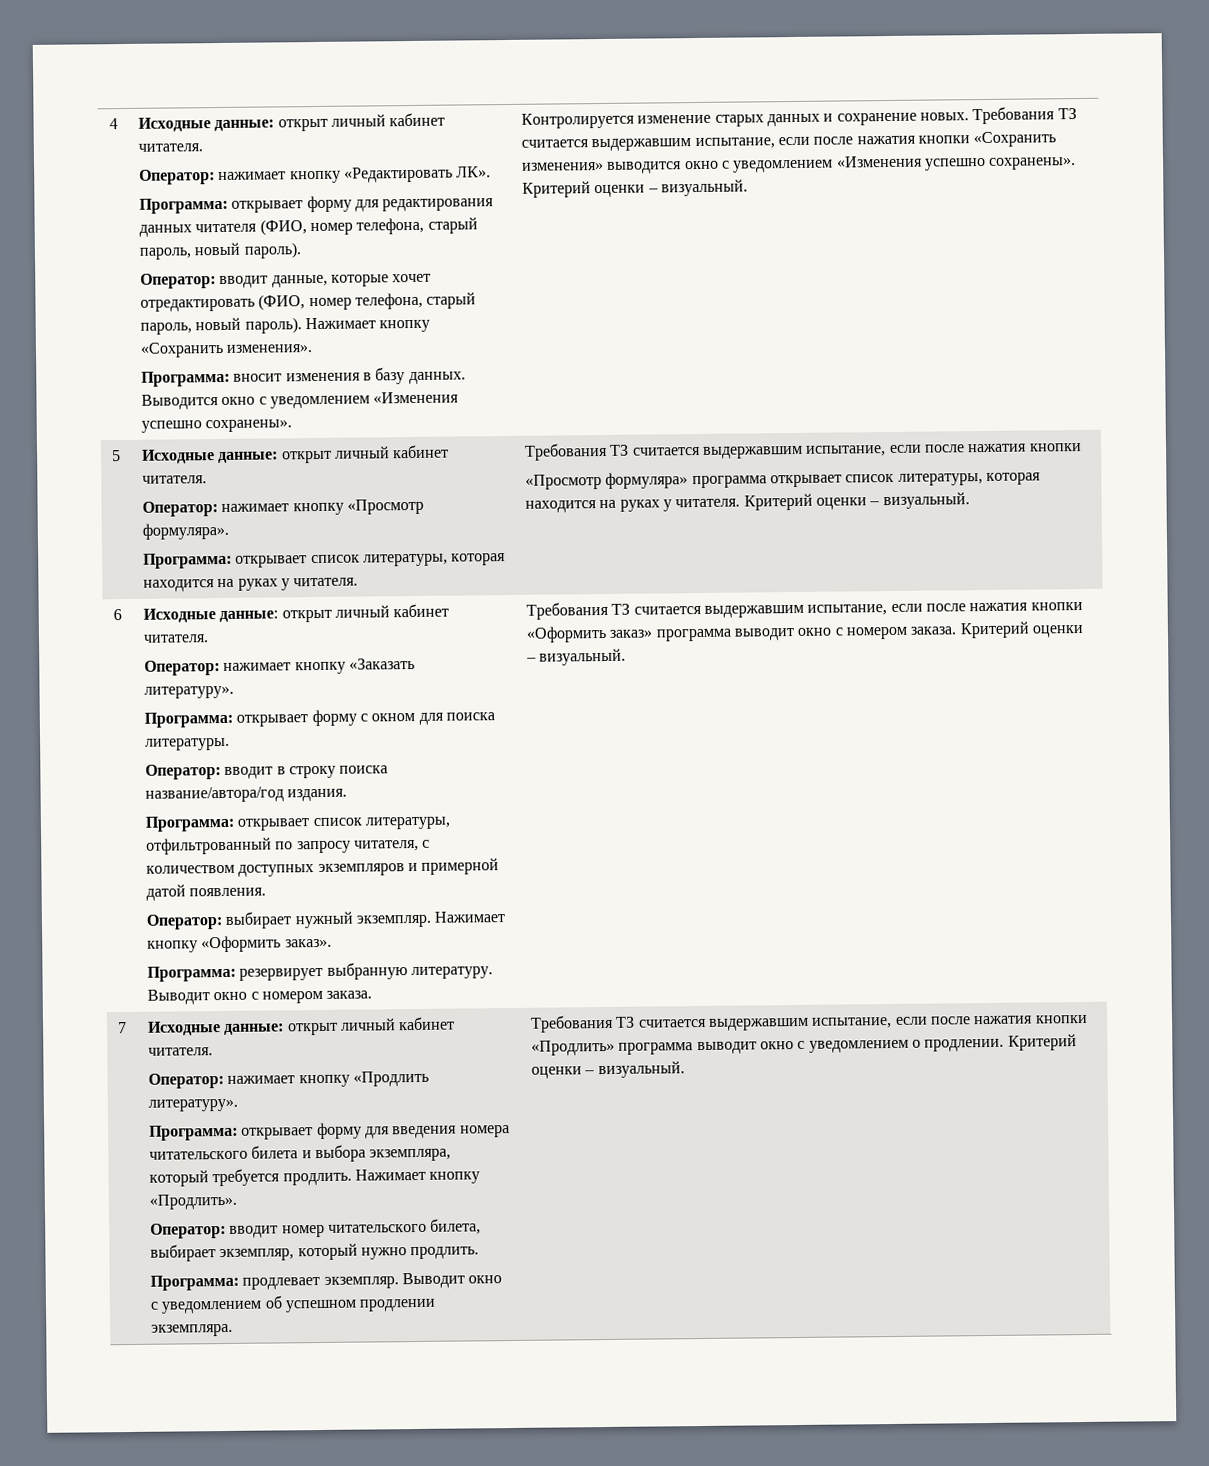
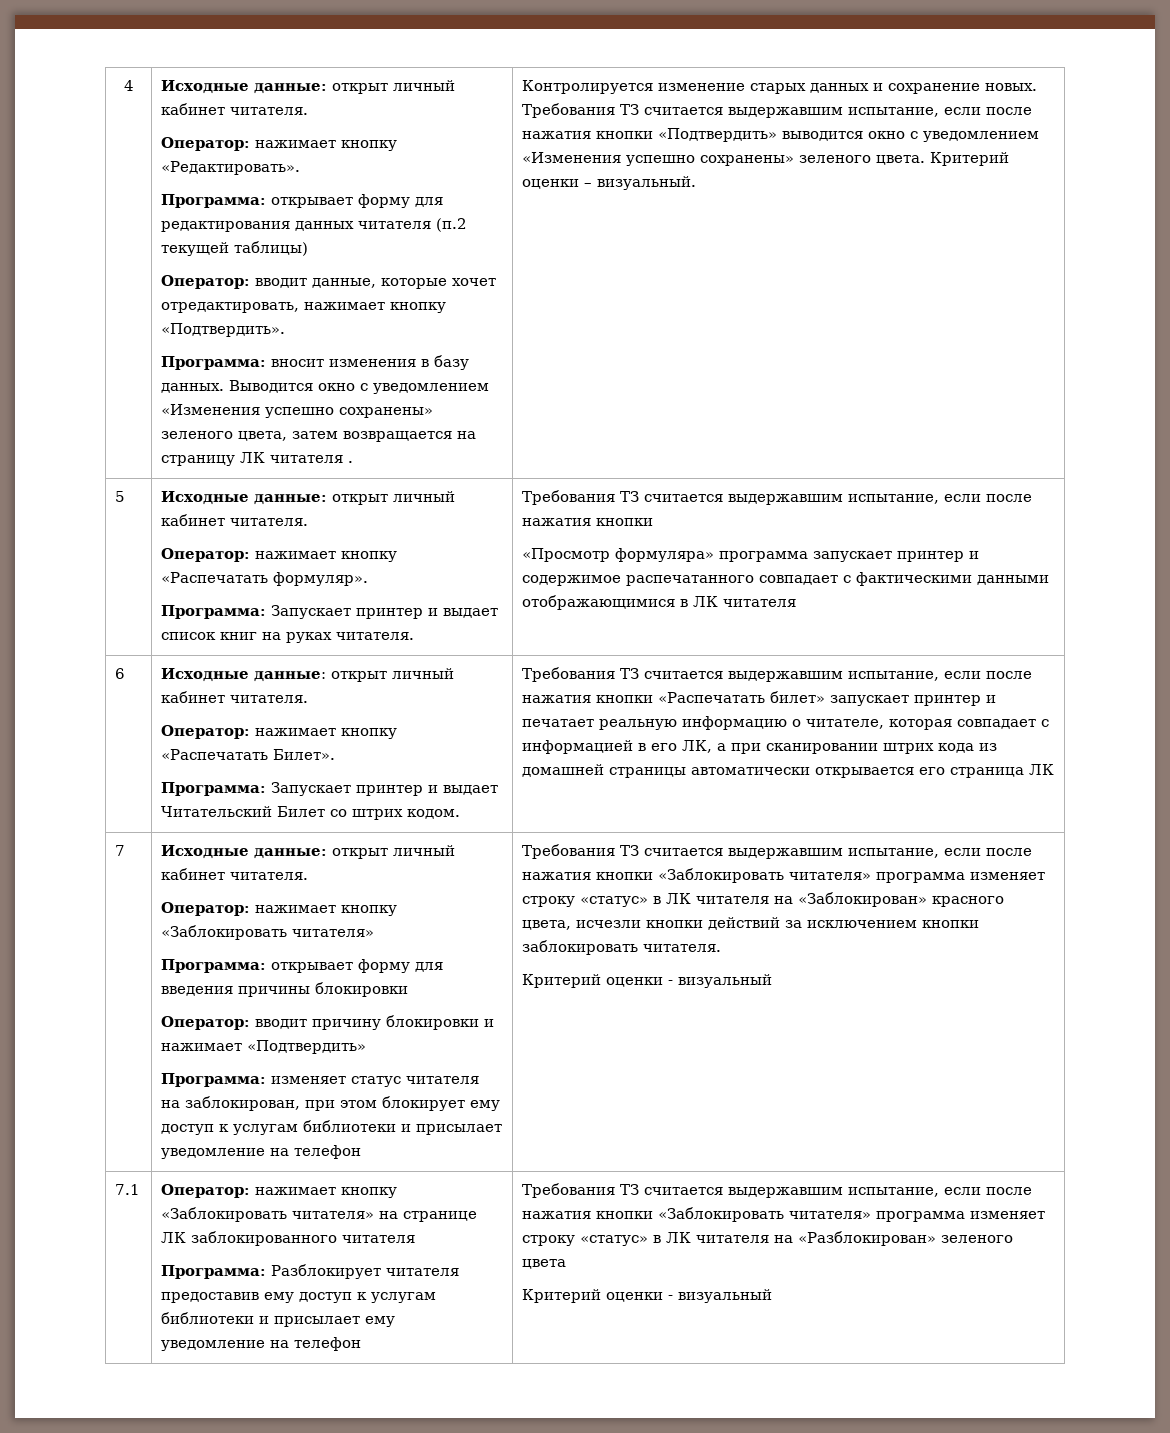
[343,166,492,183] «Редактировать ЛК». -> [161,161,301,175] «Редактировать».
[259,217,478,236] [138,242,302,260] (ФИО, номер телефона, старый пароль, новый пароль). -> [436,218,468,232] [161,241,309,256] (п.2 текущей таблицы)
[139,292,477,312] [139,317,431,335] [139,341,313,358] отредактировать (ФИО, номер телефона, старый пароль, новый пароль). Нажимает кнопку «Сохранить изменения». -> [161,302,447,313] [161,323,286,337] отредактировать, нажимает кнопку «Подтвердить».
[205,419,293,433] сохранены». -> [339,407,434,418] [161,431,477,442] [161,452,354,466] сохранены» зеленого цвета, затем возвращается на страницу ЛК читателя .
[973,131,1057,148] [521,161,604,171] «Сохранить изменения» -> [658,128,778,142] «Подтвердить»
[988,157,1077,170] сохранены». -> [700,155,926,166] сохранены» зеленого цвета.
[346,498,424,515] [141,522,229,540] [142,552,507,569] [142,578,290,592] «Просмотр формуляра». // Программа: открывает список литературы, которая находится на руках у -> [161,572,369,586] [161,605,499,619] [161,632,333,643] «Распечатать формуляр». // Программа: Запускает принтер и выдает список книг на руках
[769,472,1041,488] [524,492,970,513] открывает список литературы, которая находится на руках у читателя. Критерий оценки – визуальный. -> [813,551,980,562] [522,572,1050,586] [522,595,797,610] запускает принтер и содержимое распечатанного совпадает с фактическими данными отображающимися в ЛК читателя
[348,657,415,670] [143,685,234,699] [143,709,495,728] [144,737,230,751] [144,764,389,780] [144,786,348,803] [144,815,450,832] [145,837,431,855] [145,858,500,877] [145,884,267,901] [145,911,506,930] [146,935,332,953] [146,962,493,982] [146,989,373,1005] [525,601,1083,620] [525,621,1084,643] [525,648,627,666] «Заказать литературу». // Программа: открывает форму с окном для поиска литературы. // Оператор: вводит в строку поиска название/автора/год издания. // Программа: открывает список литературы, отфильтрованный по запросу читателя, с количеством доступных экземпляров и примерной датой появления. // Оператор: выбирает нужный экземпляр. Нажимает кнопку «Оформить заказ». // Программа: резервирует выбранную литературу. Выводит окно с номером заказа. | Требования ТЗ считается выдержавшим испытание, если после нажатия кнопки «Оформить заказ» программа выводит окно с номером заказа. Критерий оценки – визуальный. -> [161,749,336,760] [161,782,499,796] [161,806,461,820] [522,667,1033,682] [522,691,997,706] [522,716,1050,730] [522,740,998,754] [522,764,1055,778] «Распечатать Билет». // Программа: Запускает принтер и выдает Читательский Билет со штрих кодом. | Требования ТЗ считается выдержавшим испытание, если после нажатия кнопки «Распечатать билет» запускает принтер и печатает реальную информацию о читателе, которая совпадает с информацией в его ЛК, а при сканировании штрих кода из домашней страницы автоматически открывается его страница ЛК
[352,1070,429,1087] [147,1098,238,1112] «Продлить литературу». -> [161,925,375,940] «Заблокировать читателя»
[459,1125,510,1138] [148,1144,452,1163] [148,1168,481,1187] [148,1193,237,1210] [149,1218,482,1239] [149,1243,480,1262] [149,1272,503,1291] [149,1295,437,1314] [150,1323,233,1337] [529,1014,1088,1033] [530,1034,1077,1056] [530,1061,685,1079] номера читательского билета и выбора экземпляра, который требуется продлить. Нажимает кнопку «Продлить». // Оператор: вводит номер читательского билета, выбирает экземпляр, который нужно продлить. // Программа: продлевает экземпляр. Выводит окно с уведомлением об успешном продлении экземпляра. | Требования ТЗ считается выдержавшим испытание, если после нажатия кнопки «Продлить» программа выводит окно с уведомлением о продлении. Критерий оценки – визуальный. -> [238,982,409,997] [161,1015,495,1030] [161,1040,367,1054] [161,1073,480,1087] [161,1096,501,1111] [161,1120,503,1135] [161,1145,362,1159] [522,844,1033,859] [522,868,1046,883] [522,892,1005,907] [522,917,980,930] [522,940,722,955] [522,974,773,988] [115,1184,141,1195] [161,1184,398,1198] [161,1207,478,1222] [161,1231,416,1246] [161,1264,460,1279] [161,1292,437,1303] [161,1312,396,1327] [161,1337,362,1351] [522,1183,1033,1198] [522,1207,1046,1222] [522,1231,1014,1246] [522,1259,567,1269] [522,1289,773,1303] причины блокировки // Оператор: вводит причину блокировки и нажимает «Подтвердить» // Программа: изменяет статус читателя на заблокирован, при этом блокирует ему доступ к услугам библиотеки и присылает уведомление на телефон | Требования ТЗ считается выдержавшим испытание, если после нажатия кнопки «Заблокировать читателя» программа изменяет строку «статус» в ЛК читателя на «Заблокирован» красного цвета, исчезли кнопки действий за исключением кнопки заблокировать читателя. // Критерий оценки - визуальный // 7.1 | Оператор: нажимает кнопку «Заблокировать читателя» на странице ЛК заблокированного читателя // Программа: Разблокирует читателя предоставив ему доступ к услугам библиотеки и присылает ему уведомление на телефон | Требования ТЗ считается выдержавшим испытание, если после нажатия кнопки «Заблокировать читателя» программа изменяет строку «статус» в ЛК читателя на «Разблокирован» зеленого цвета // Критерий оценки - визуальный

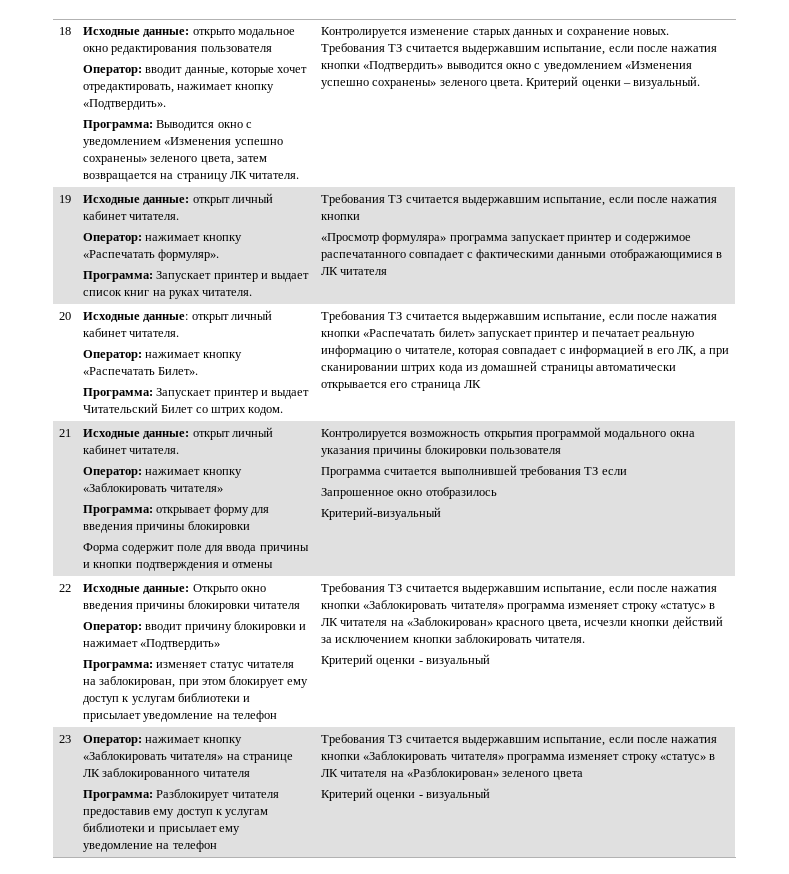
[123,80,134,91] [161,80,456,94] [161,103,309,115] [161,137,398,151] [161,161,301,175] [161,194,444,208] [161,218,468,232] [161,241,309,256] 4 | Исходные данные: открыт личный кабинет читателя. // Оператор: нажимает кнопку «Редактировать». // Программа: открывает форму для редактирования данных читателя (п.2 текущей таблицы) -> [58,27,71,35] [82,27,295,38] [82,46,272,55] 18 | Исходные данные: открыто модальное окно редактирования пользователя
[271,355,470,370] [161,383,225,393] вносит изменения в базу данных. -> (153, 125) none
[270,455,354,463] читателя . -> [249,173,300,179] читателя.
[115,491,126,502] 5 -> [58,195,71,203] 19
[115,668,126,679] 6 -> [58,312,71,320] 20
[115,845,126,856] 7 -> [58,429,71,437] 21
(409, 989) none -> [82,543,309,554] [82,562,274,571] [320,427,695,440] [320,445,561,457] [320,465,627,478] [320,487,497,499] [320,507,441,520] [58,584,71,592] [82,584,266,595] [82,600,300,612] // Форма содержит поле для ввода причины и кнопки подтверждения и отмены | Контролируется возможность открытия программой модального окна указания причины блокировки пользователя // Программа считается выполнившей требования ТЗ если // Запрошенное окно отобразилось // Критерий-визуальный // 22 | Исходные данные: Открыто окно введения причины блокировки читателя
[115,1184,141,1195] 7.1 -> [58,735,71,743] 23

